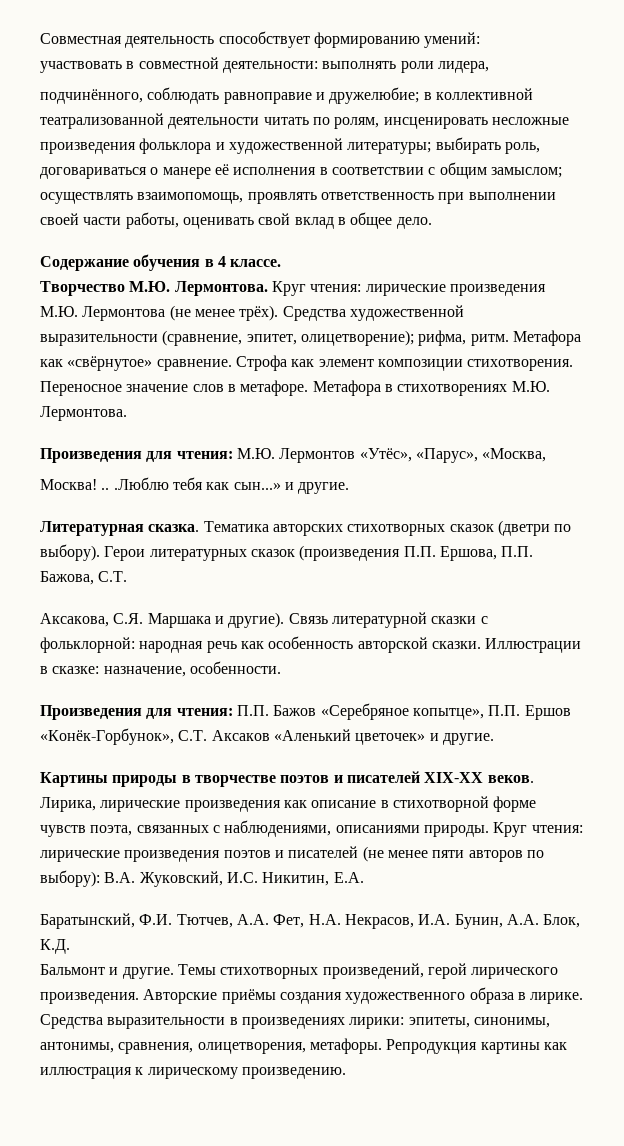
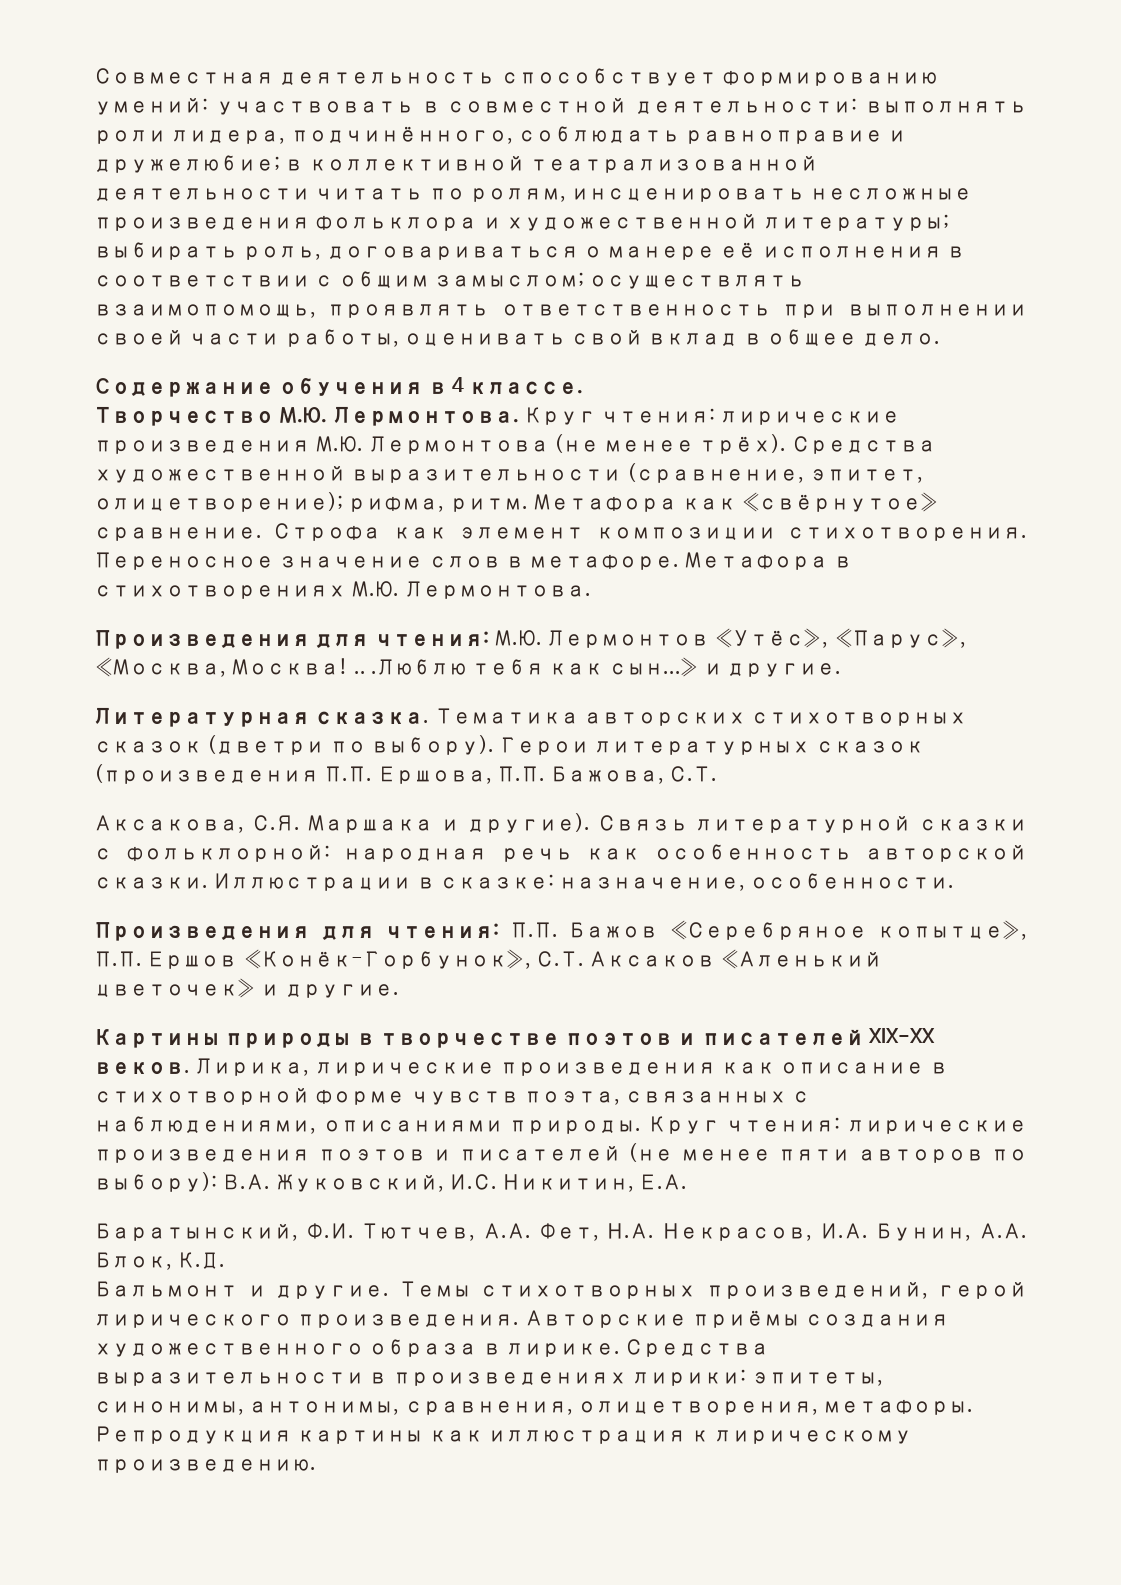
(481, 40) // -> (208, 106) none
(489, 67) // -> (286, 137) none
(547, 455) // -> (226, 667) none

